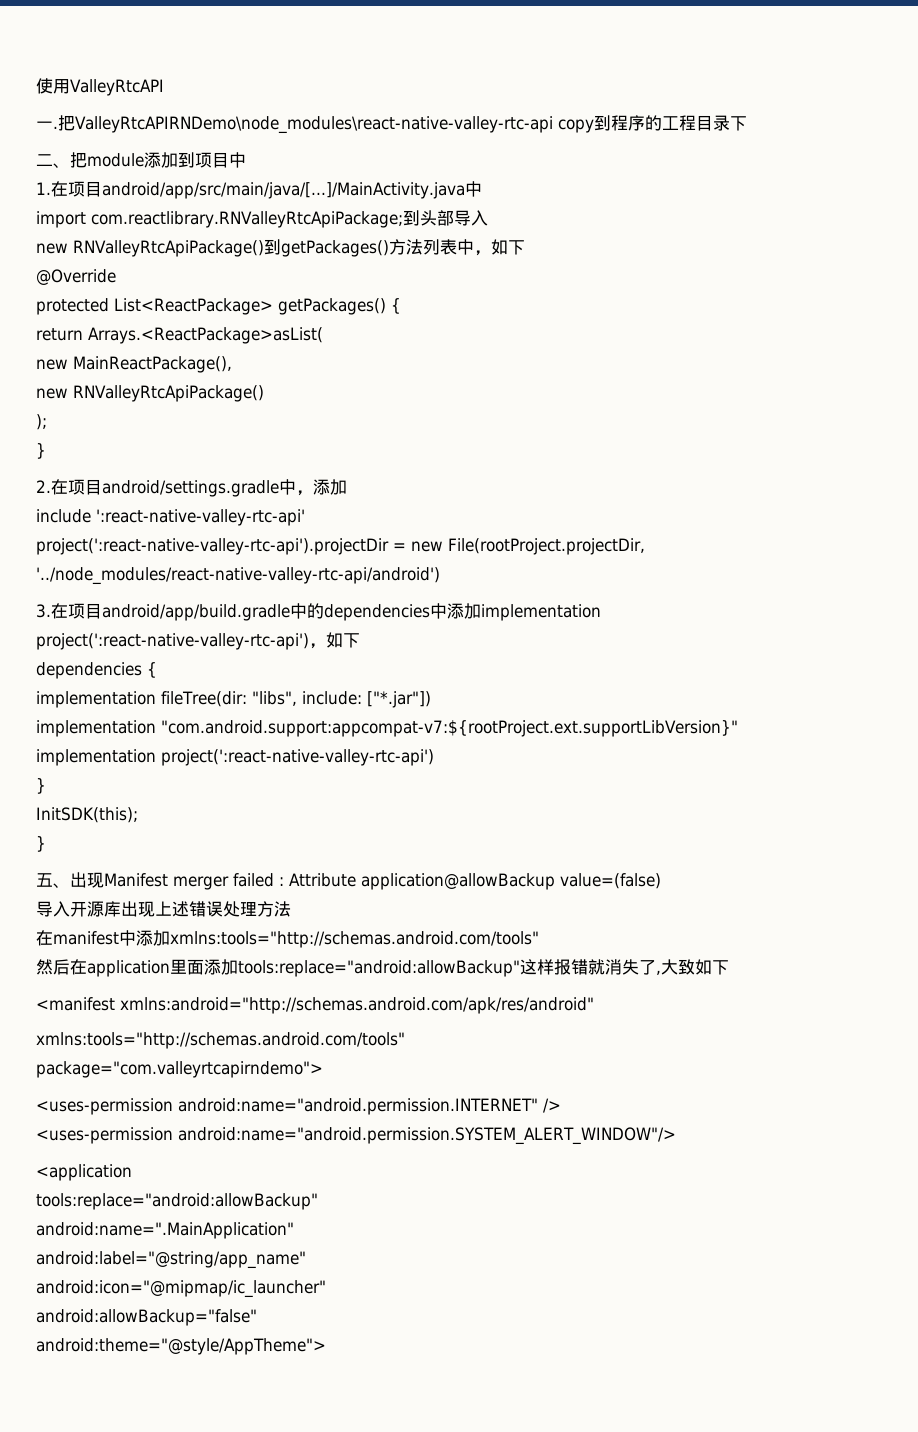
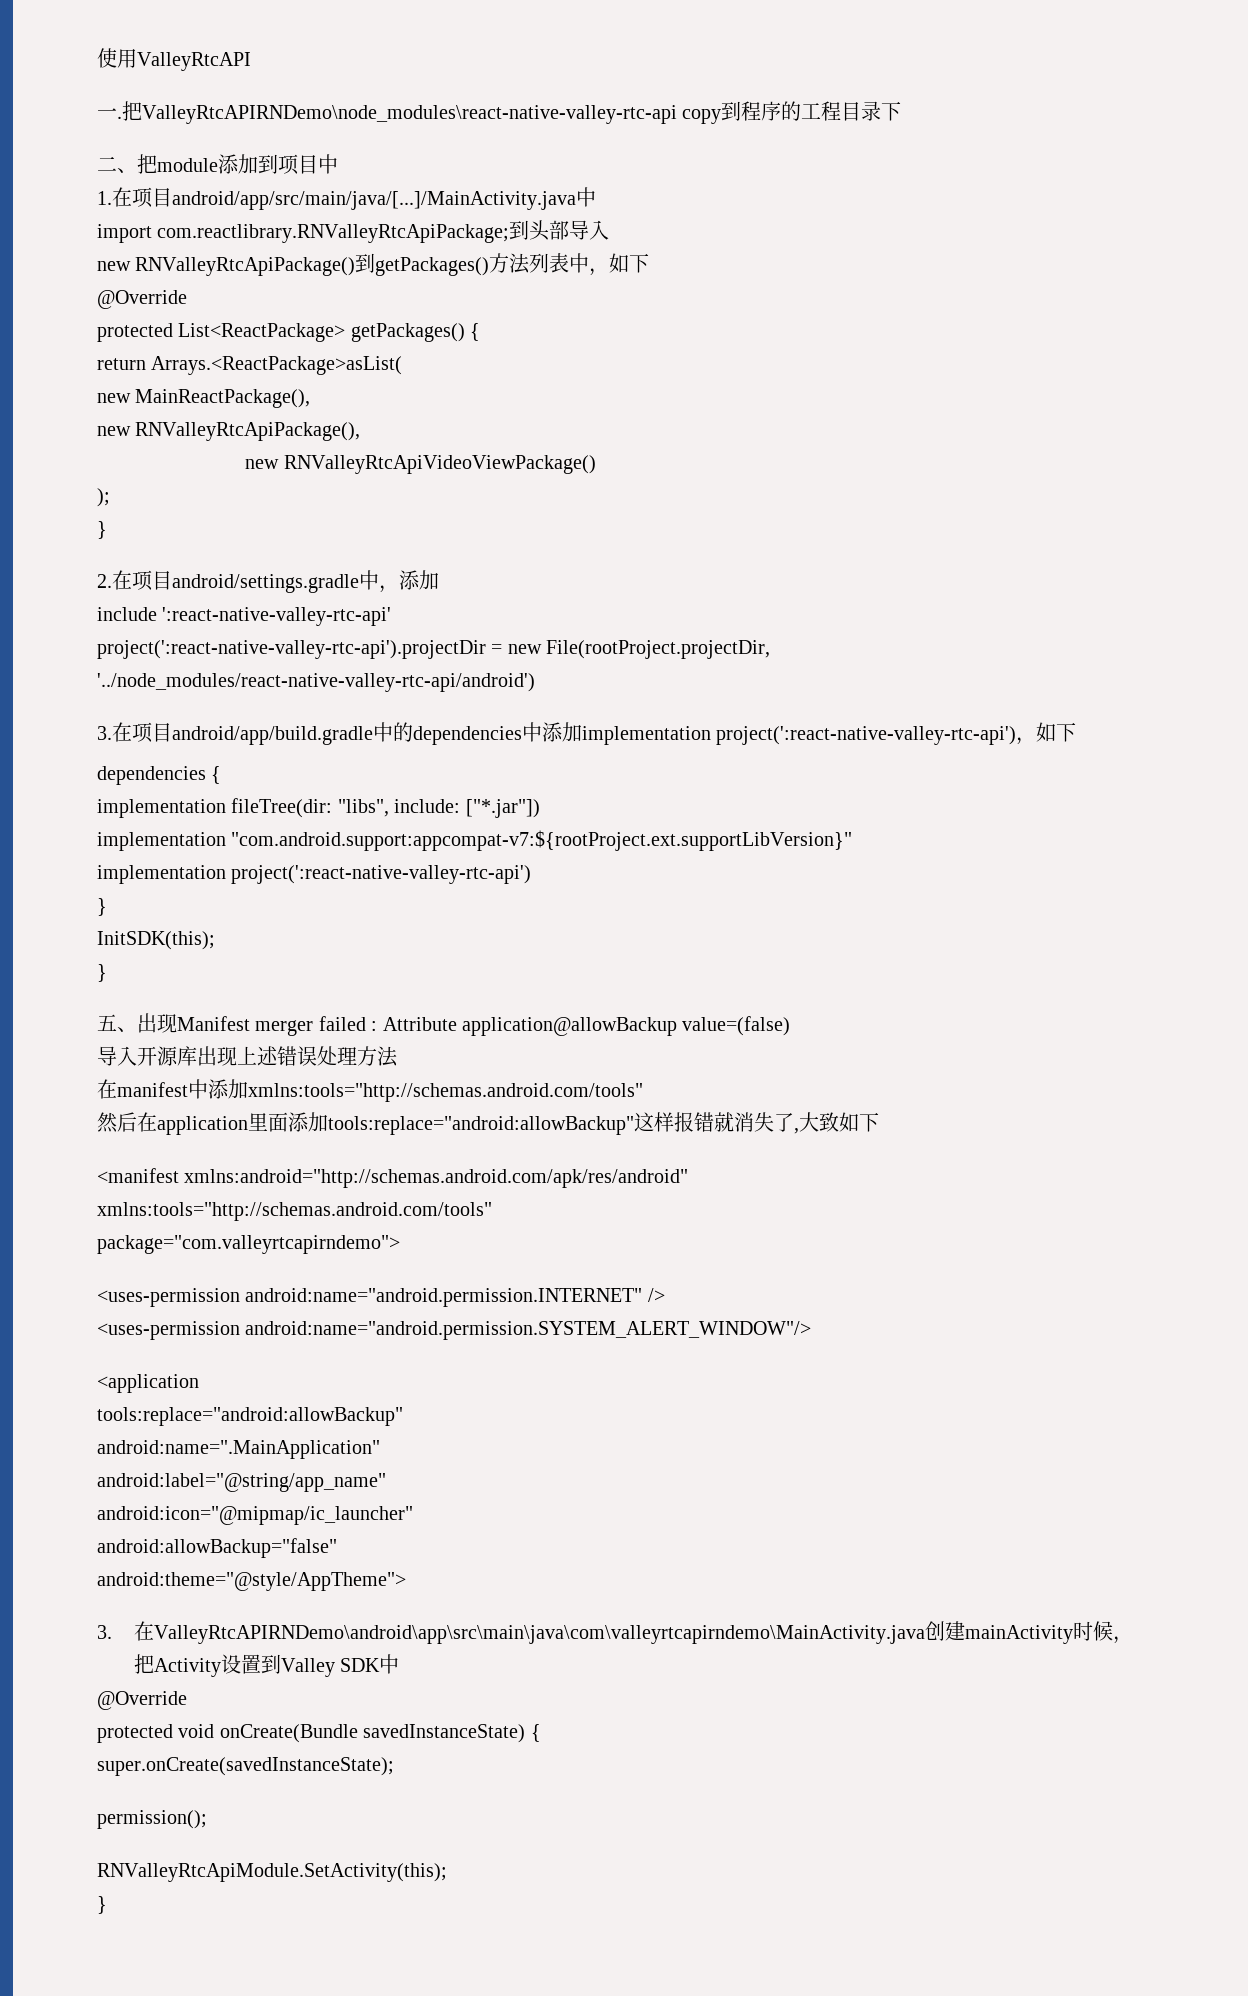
[73,385,264,402] RNValleyRtcApiPackage() -> [135,422,361,441] [245,455,596,474] RNValleyRtcApiPackage(), // new RNValleyRtcApiVideoViewPackage()
(326, 1346) none -> [97,1621,1134,1644] [134,1654,400,1677] [97,1691,187,1710] [97,1724,541,1743] [97,1757,394,1776] [97,1810,207,1829] [97,1863,447,1882] [97,1896,107,1914] // 3.在ValleyRtcAPIRNDemo\android\app\src\main\java\com\valleyrtcapirndemo\MainActivity.java创建mainActivity时候，把Activity设置到Valley SDK中 // @Override // protected void onCreate(Bundle savedInstanceState) { // super.onCreate(savedInstanceState); // permission(); // RNValleyRtcApiModule.SetActivity(this); // }

